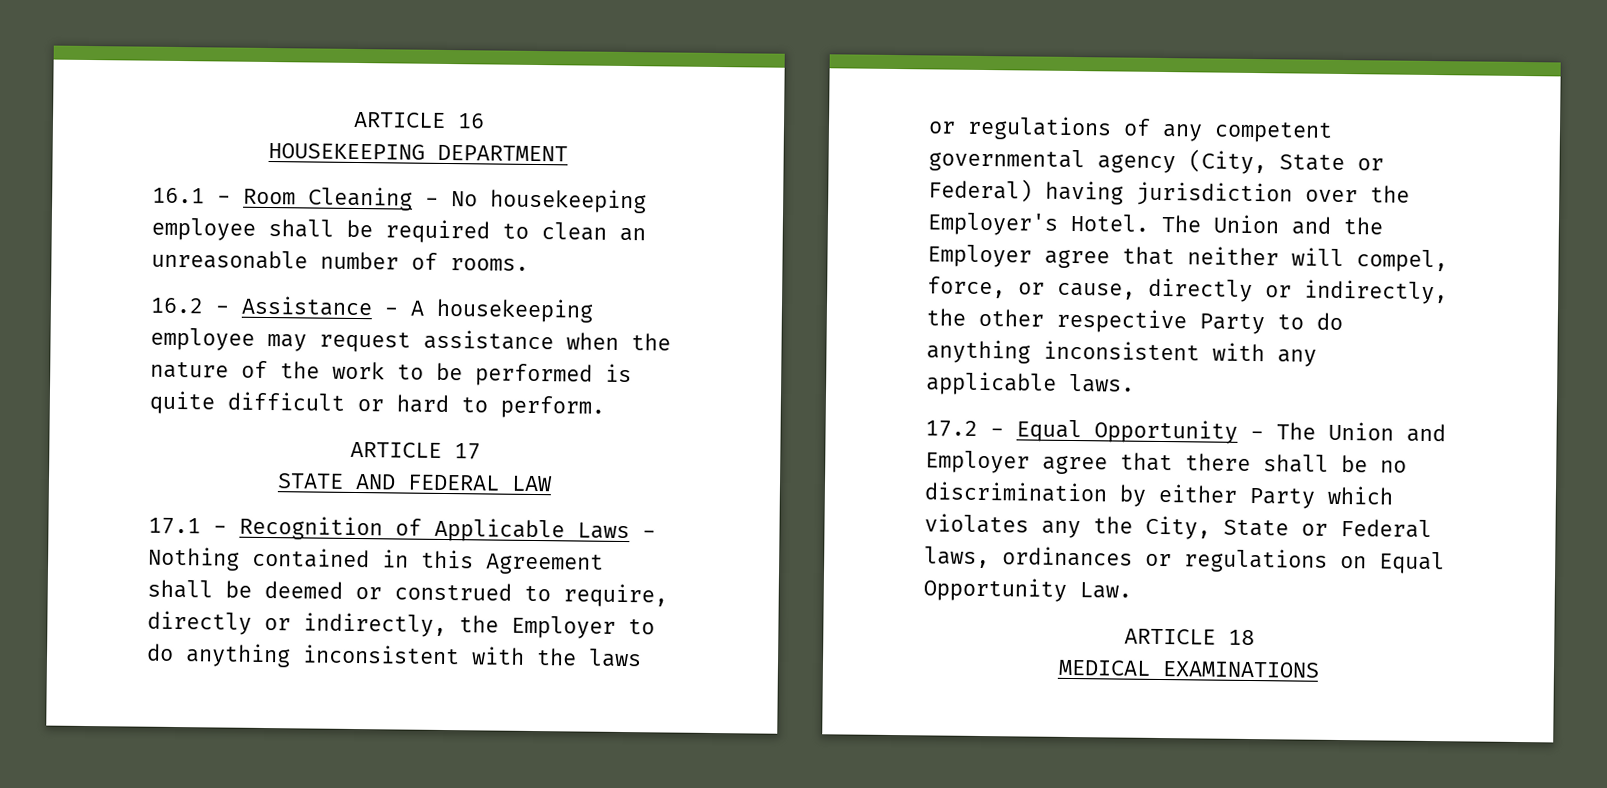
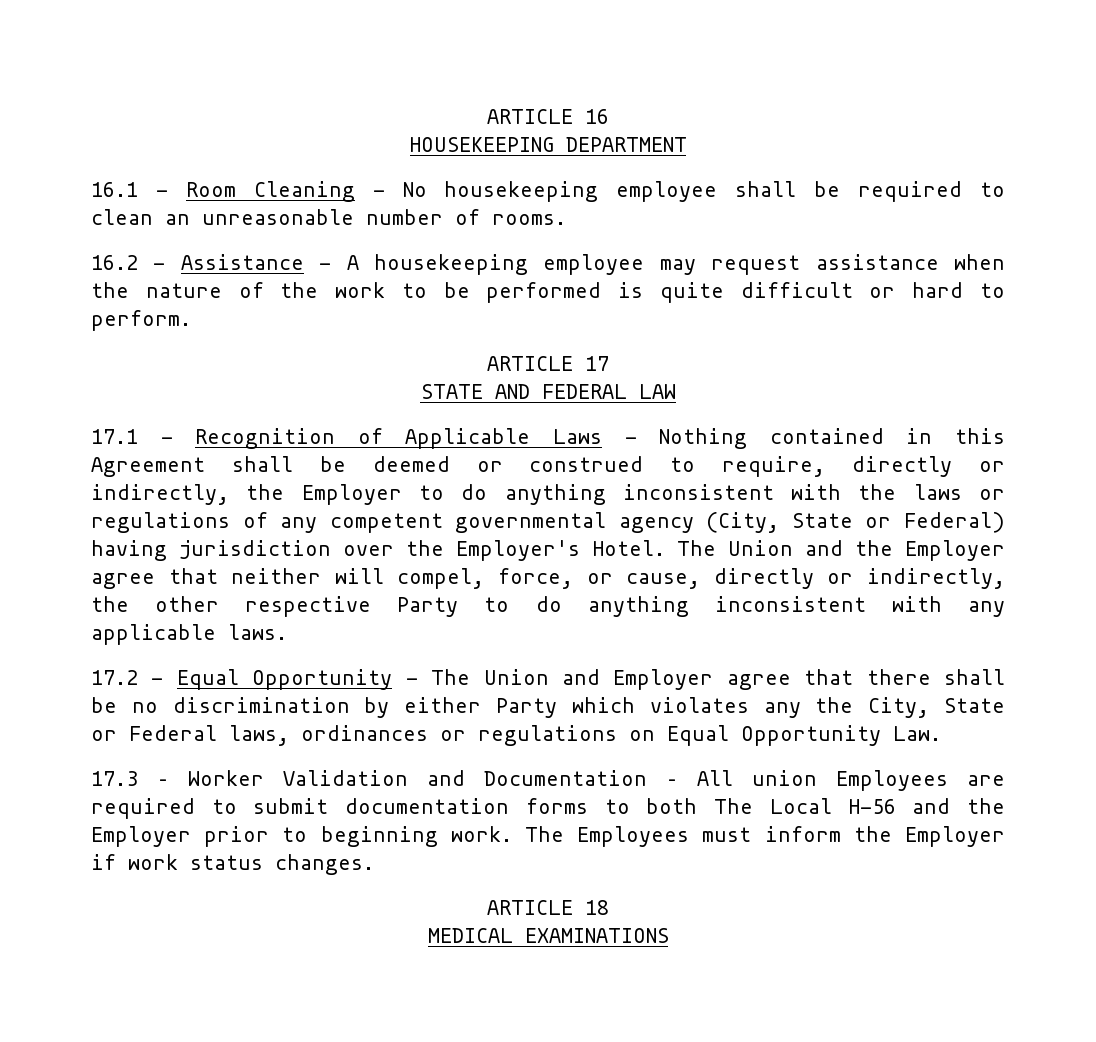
(1132, 590) none -> [91,770,1005,791] [91,798,1006,819] [91,826,1006,847] [91,854,374,875] // 17.3 – Worker Validation and Documentation – All union Employees are required to submit documentation forms to both The Local H-56 and the Employer prior to beginning work. The Employees must inform the Employer if work status changes.

